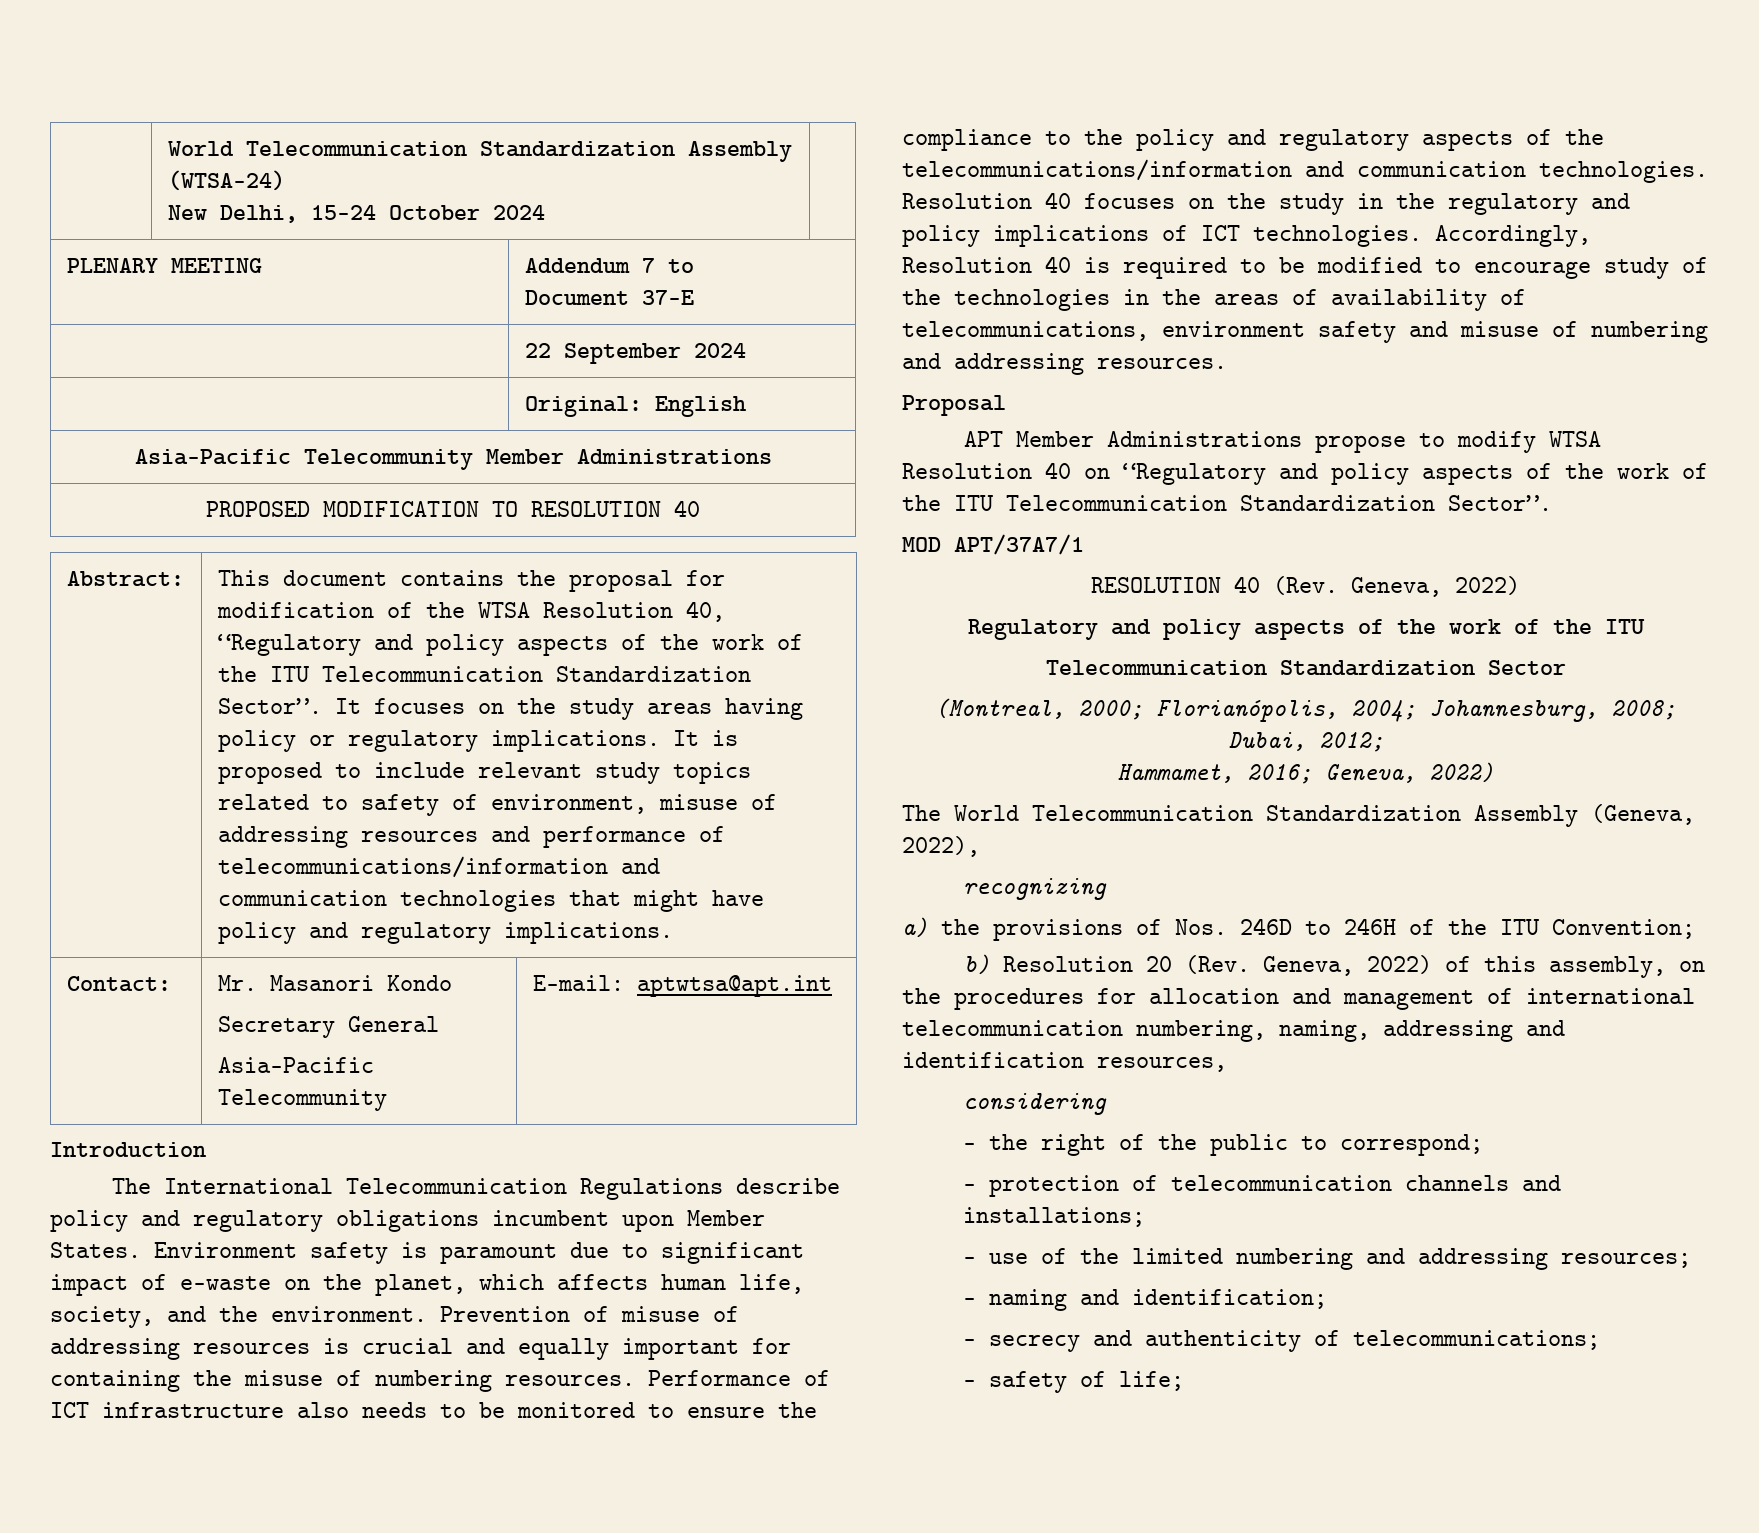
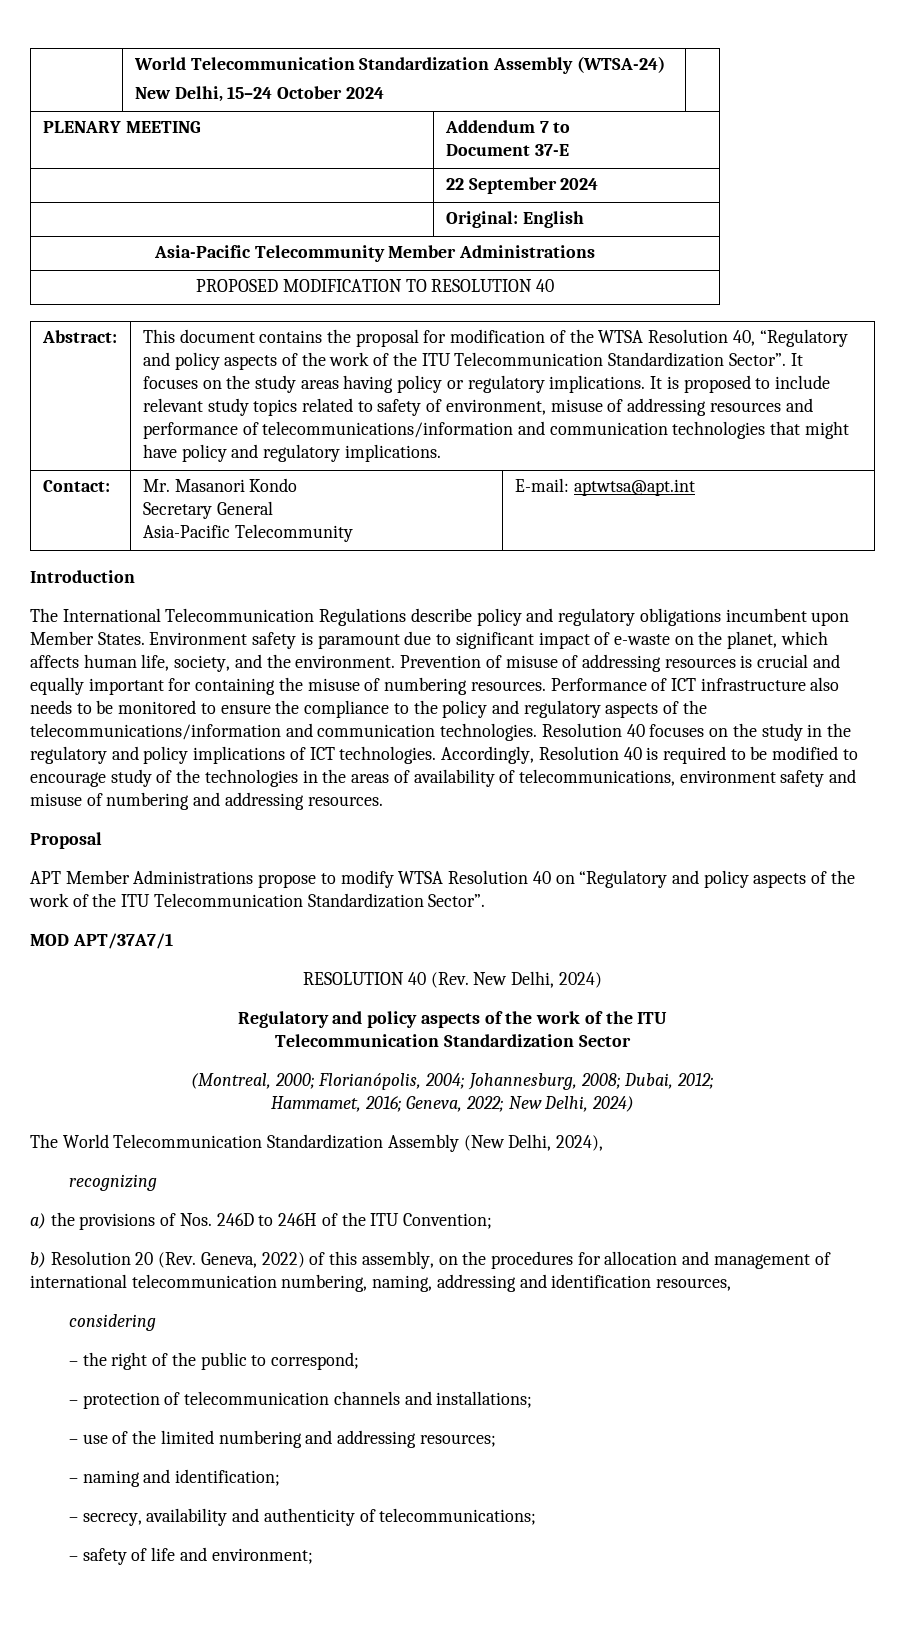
[1351,576,1520,597] Geneva, 2022) -> [473,971,602,988] New Delhi, 2024)
[1429,762,1494,783] 2022) -> [466,1096,635,1112] 2022; New Delhi, 2024)
[1591,804,1695,825] [902,836,980,857] (Geneva, 2022), -> [463,1134,604,1151] (New Delhi, 2024),
[989,1335,1081,1352] secrecy -> [82,1508,228,1526] secrecy, availability
[1119,1371,1185,1391] life; -> [151,1547,313,1564] life and environment;

